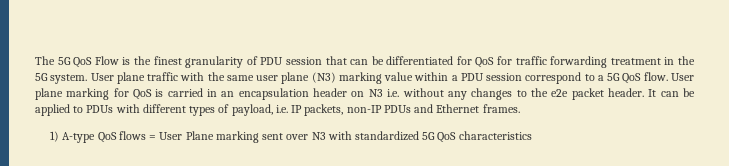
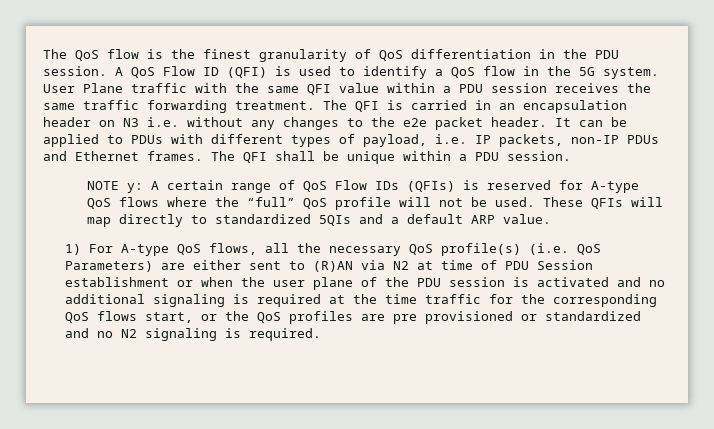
[35,56,119,68] The 5G QoS Flow -> [43,49,139,61] The QoS flow
[260,56,661,68] PDU session that can be differentiated for QoS for traffic forwarding treatment -> [379,49,619,61] [43,66,515,79] QoS differentiation in the PDU session. A QoS Flow ID (QFI) is used to identify a QoS flow
[116,72,145,84] plane -> [83,83,123,93] Plane
[256,72,382,84] user plane (N3) marking -> [307,84,331,95] QFI
[525,72,694,84] [35,88,153,100] correspond to a 5G QoS flow. User plane marking for QoS -> [555,83,651,93] [43,100,379,113] receives the same traffic forwarding treatment. The QFI
[50,131,532,143] // 1) A-type QoS flows = User Plane marking sent over N3 with standardized 5G QoS characteristics -> [211,151,571,164] [87,180,640,193] [87,197,664,210] [87,214,552,227] [65,243,602,256] [65,260,594,272] [65,277,666,290] [65,294,658,307] [65,311,642,324] [65,328,322,341] The QFI shall be unique within a PDU session. // NOTE y: A certain range of QoS Flow IDs (QFIs) is reserved for A-type QoS flows where the “full” QoS profile will not be used. These QFIs will map directly to standardized 5QIs and a default ARP value. // 1) For A-type QoS flows, all the necessary QoS profile(s) (i.e. QoS Parameters) are either sent to (R)AN via N2 at time of PDU Session establishment or when the user plane of the PDU session is activated and no additional signaling is required at the time traffic for the corresponding QoS flows start, or the QoS profiles are pre provisioned or standardized and no N2 signaling is required.

